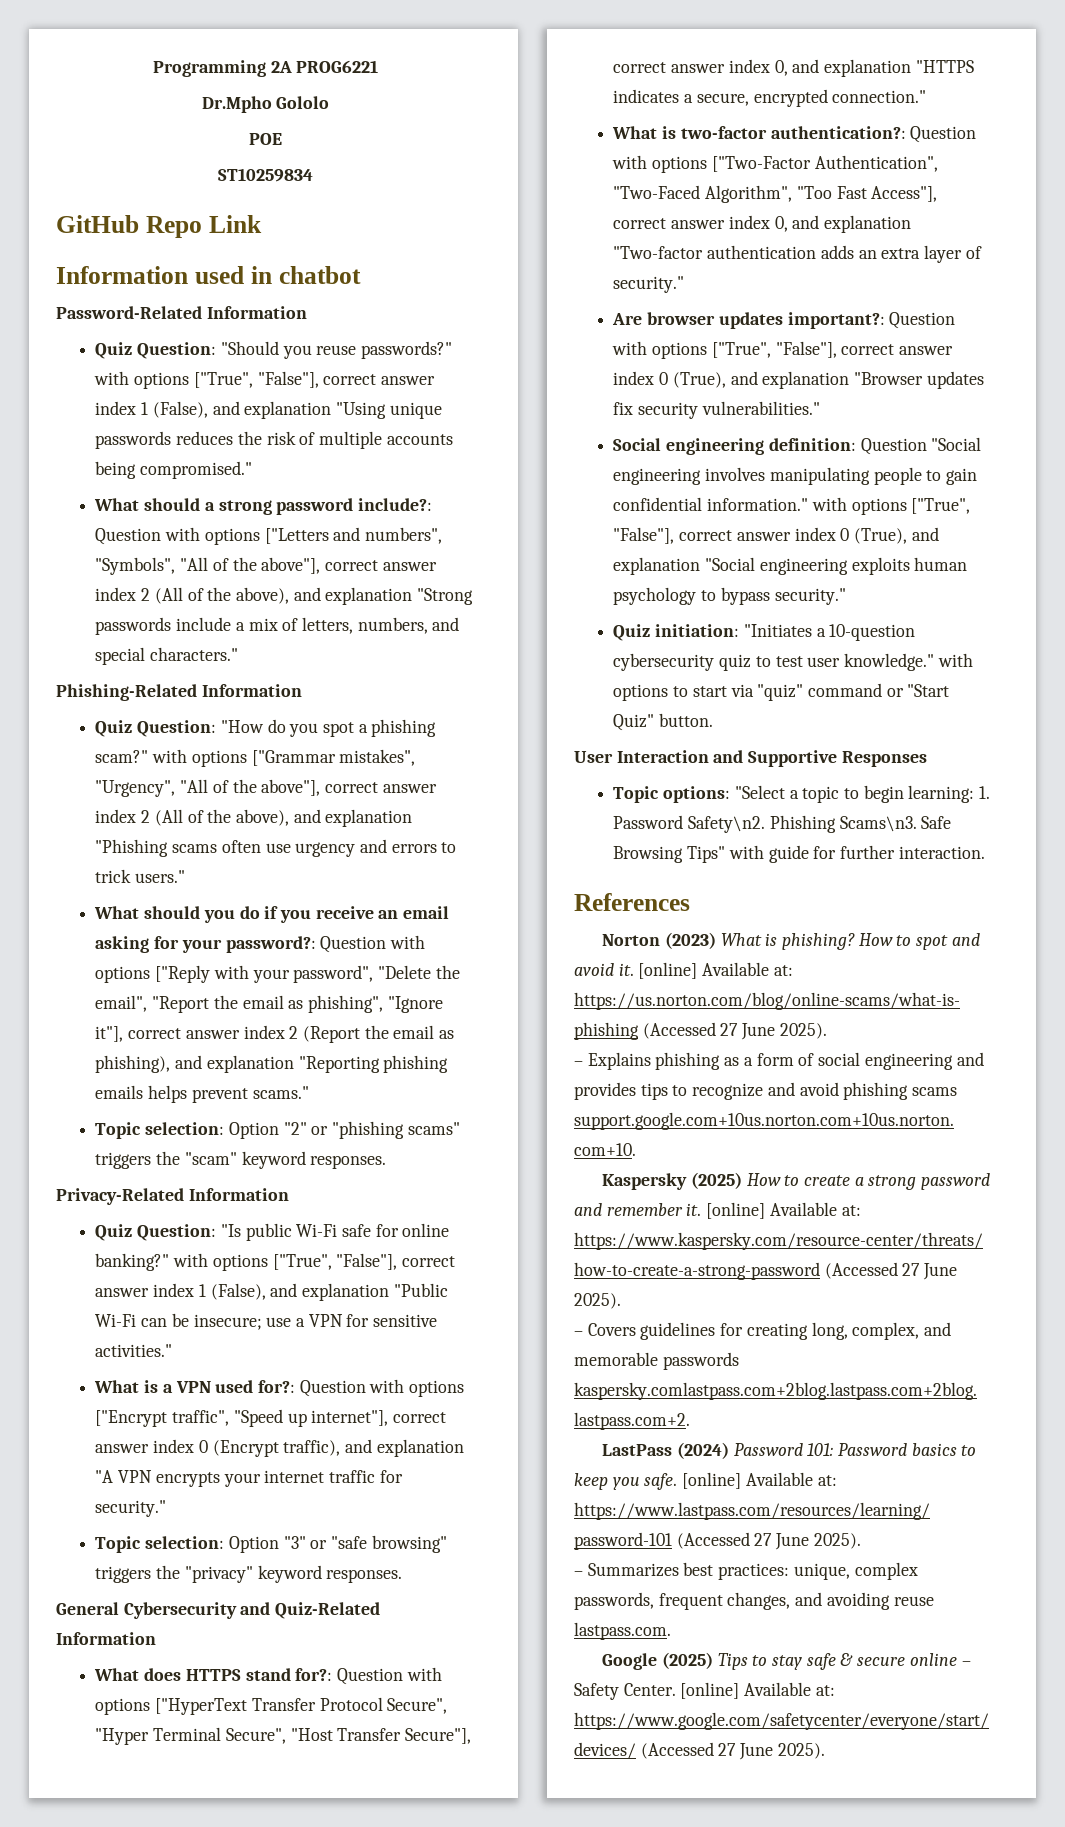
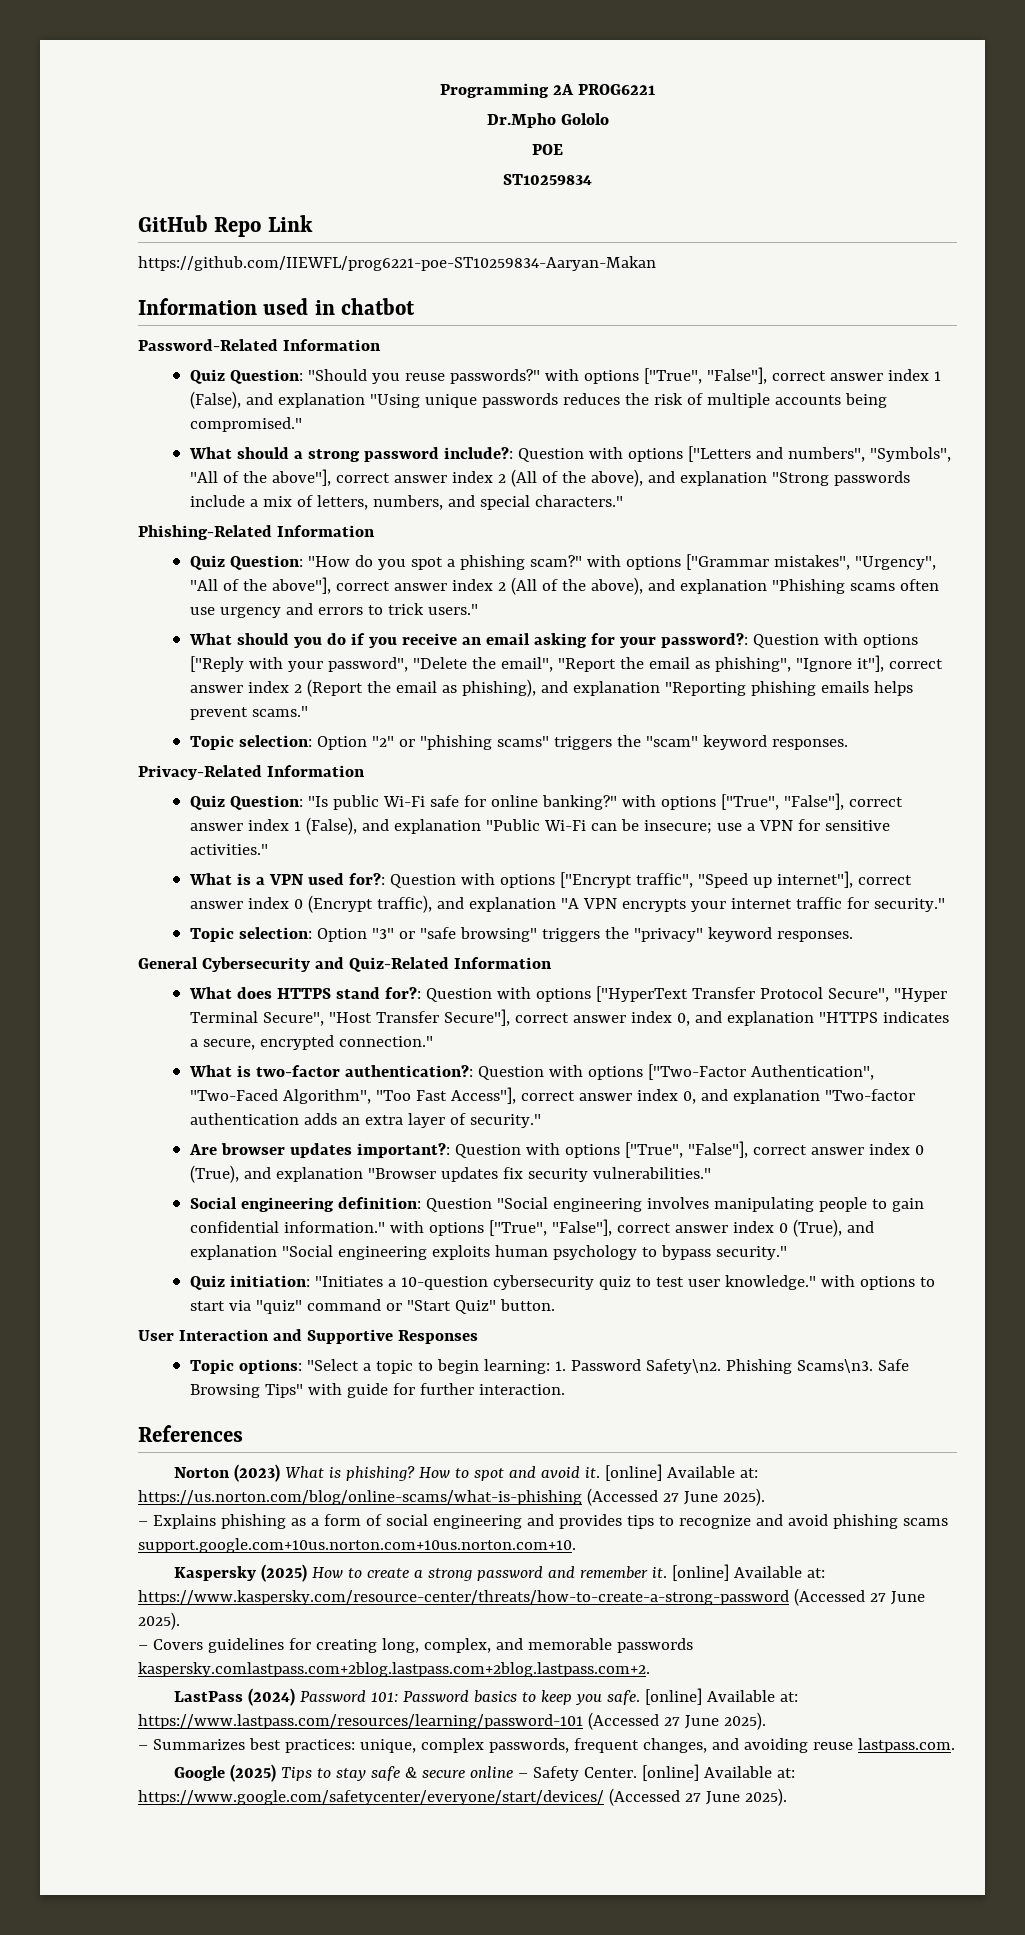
(262, 224) none -> [138,256,656,271] // https://github.com/IIEWFL/prog6221-poe-ST10259834-Aaryan-Makan

